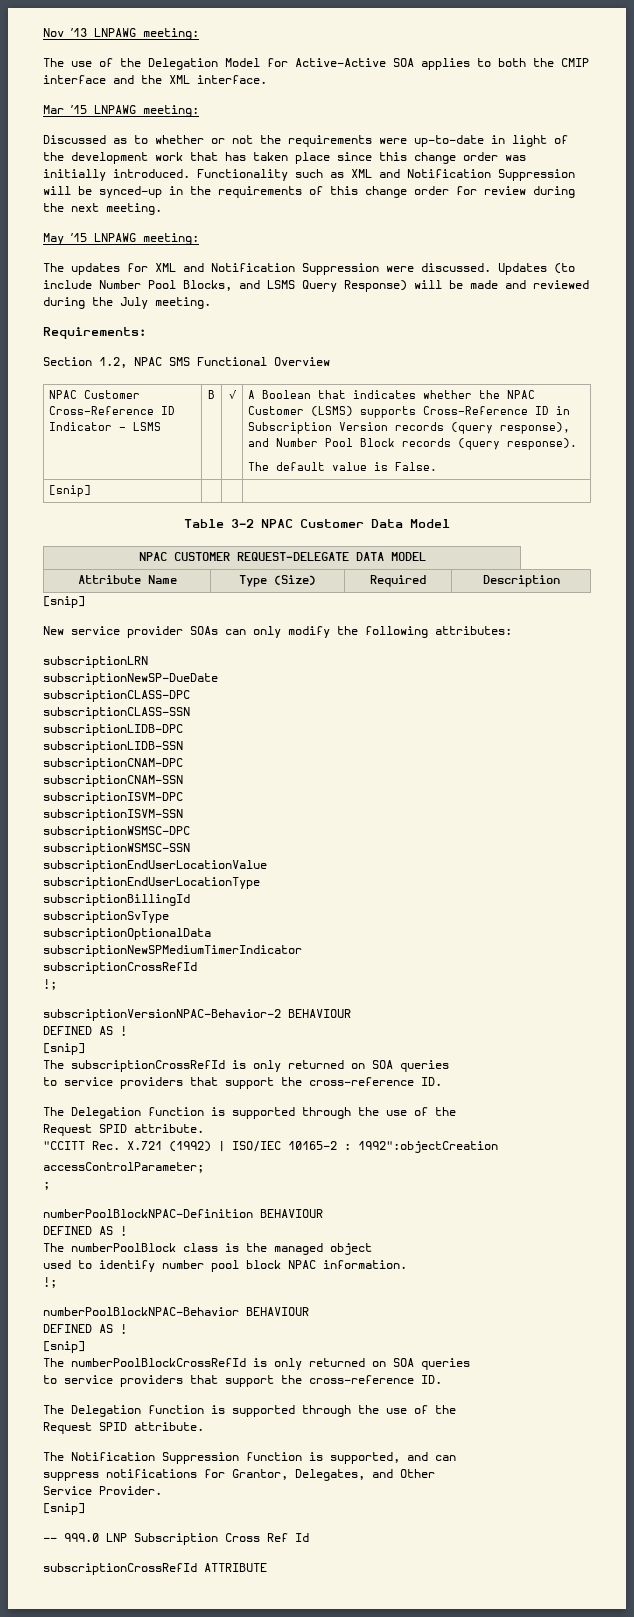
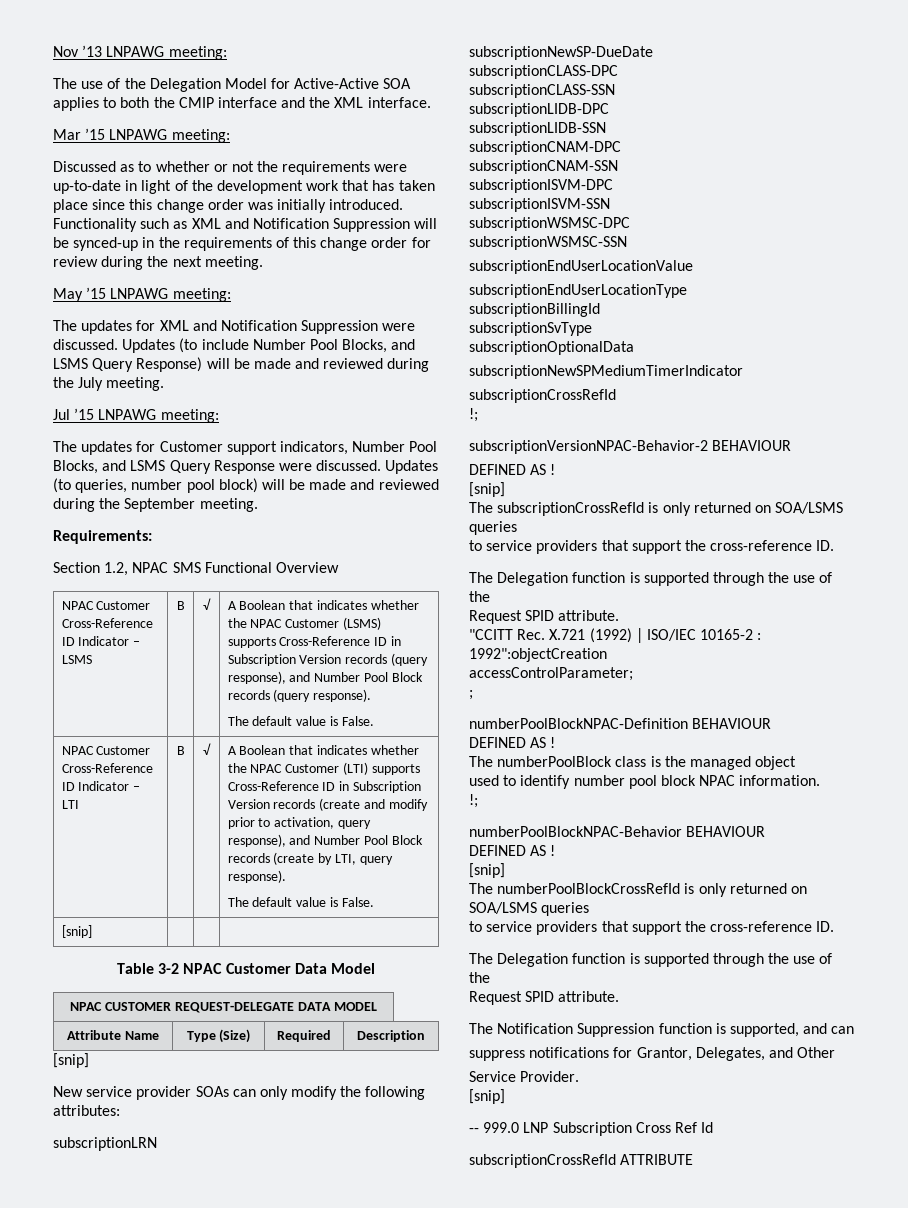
(211, 303) none -> [53,408,219,423] [53,441,438,455] [53,460,439,474] [53,478,439,493] [53,498,258,512] // Jul ’15 LNPAWG meeting: // The updates for Customer support indicators, Number Pool Blocks, and LSMS Query Response were discussed. Updates (to queries, number pool block) will be made and reviewed during the September meeting.
(438, 466) none -> [61,746,151,755] [61,763,153,773] [61,781,141,791] [61,800,79,809] [176,746,185,755] [203,743,211,755] [227,745,419,755] [227,762,420,775] [227,781,422,793] [227,798,428,811] [227,817,372,829] [227,834,423,847] [227,852,393,865] [227,870,286,883] [227,897,374,907] // NPAC Customer Cross-Reference ID Indicator – LTI | B | √ | A Boolean that indicates whether the NPAC Customer (LTI) supports Cross-Reference ID in Subscription Version records (create and modify prior to activation, query response), and Number Pool Block records (create by LTI, query response). // The default value is False.
[372,1060,393,1069] SOA -> [775,502,844,514] SOA/LSMS
[393,1358,414,1367] SOA -> [469,902,537,914] SOA/LSMS

